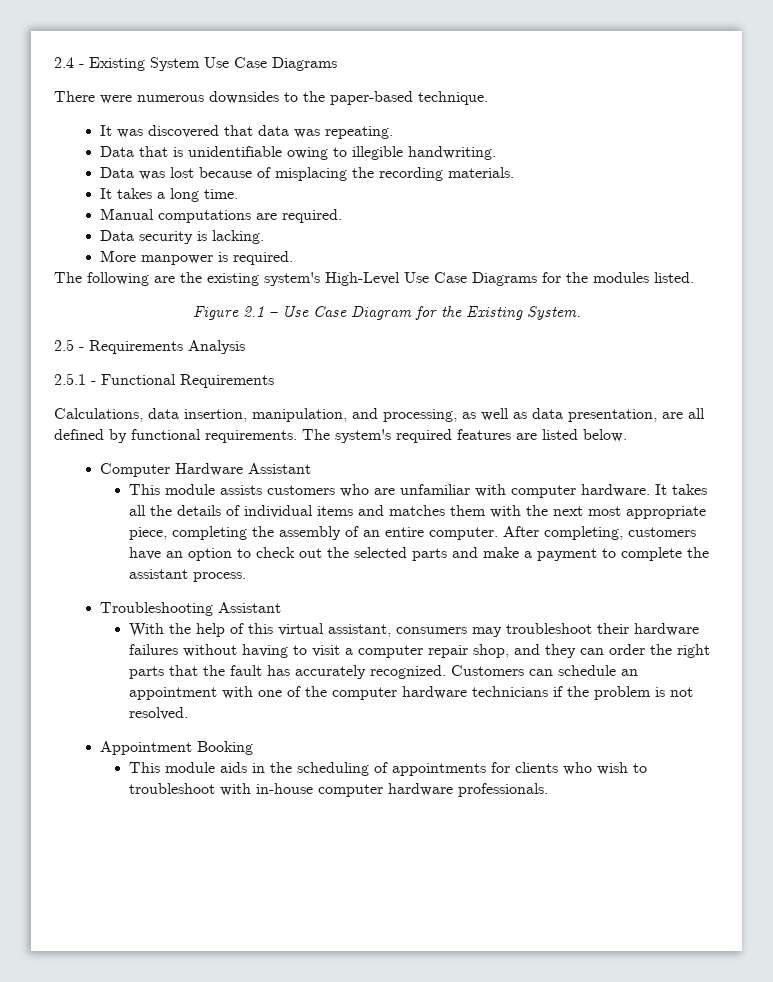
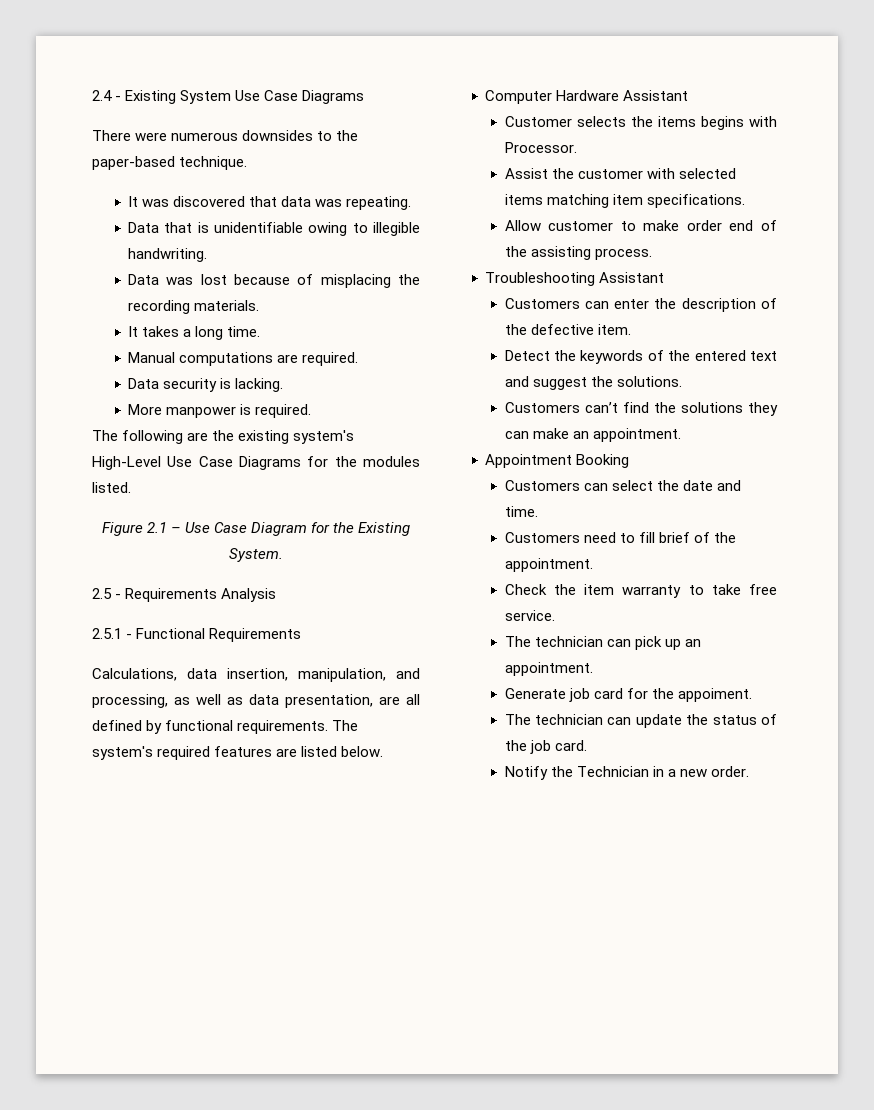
[129,484,708,498] [129,505,707,519] [129,526,697,540] [129,547,710,561] [129,569,247,582] [100,602,282,616] [129,623,700,637] [129,644,711,658] [129,665,639,679] [129,686,694,700] [129,707,189,720] [100,741,254,755] [129,762,648,776] [129,783,549,797] This module assists customers who are unfamiliar with computer hardware. It takes all the details of individual items and matches them with the next most appropriate piece, completing the assembly of an entire computer. After completing, customers have an option to check out the selected parts and make a payment to complete the assistant process. // Troubleshooting Assistant // With the help of this virtual assistant, consumers may troubleshoot their hardware failures without having to visit a computer repair shop, and they can order the right parts that the fault has accurately recognized. Customers can schedule an appointment with one of the computer hardware technicians if the problem is not resolved. // Appointment Booking // This module aids in the scheduling of appointments for clients who wish to troubleshoot with in-house computer hardware professionals. -> [504,116,777,130] [504,142,577,153] [504,168,736,179] [504,194,745,208] [504,220,777,231] [504,246,652,260] [485,272,665,286] [504,298,777,312] [504,324,631,335] [504,350,777,364] [504,376,682,390] [504,402,778,416] [504,428,681,442] [485,454,630,468] [504,480,741,491] [504,506,538,517] [504,532,736,543] [504,558,593,572] [504,584,777,598] [504,610,555,621] [504,636,701,650] [504,662,593,676] [504,688,752,702] [504,714,777,728] [504,740,587,754] [504,766,749,780] Customer selects the items begins with Processor. // Assist the customer with selected items matching item specifications. // Allow customer to make order end of the assisting process. // Troubleshooting Assistant // Customers can enter the description of the defective item. // Detect the keywords of the entered text and suggest the solutions. // Customers can’t find the solutions they can make an appointment. // Appointment Booking // Customers can select the date and time. // Customers need to fill brief of the appointment. // Check the item warranty to take free service. // The technician can pick up an appointment. // Generate job card for the appoiment. // The technician can update the status of the job card. // Notify the Technician in a new order.

